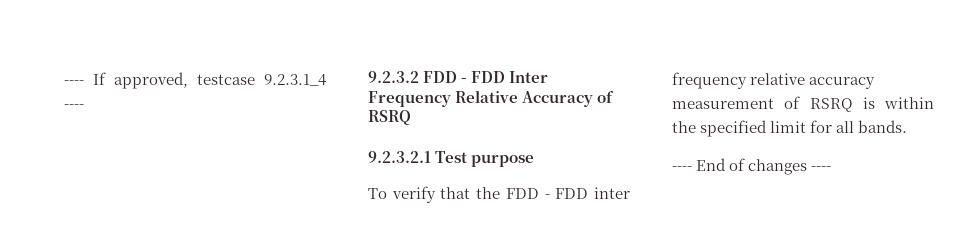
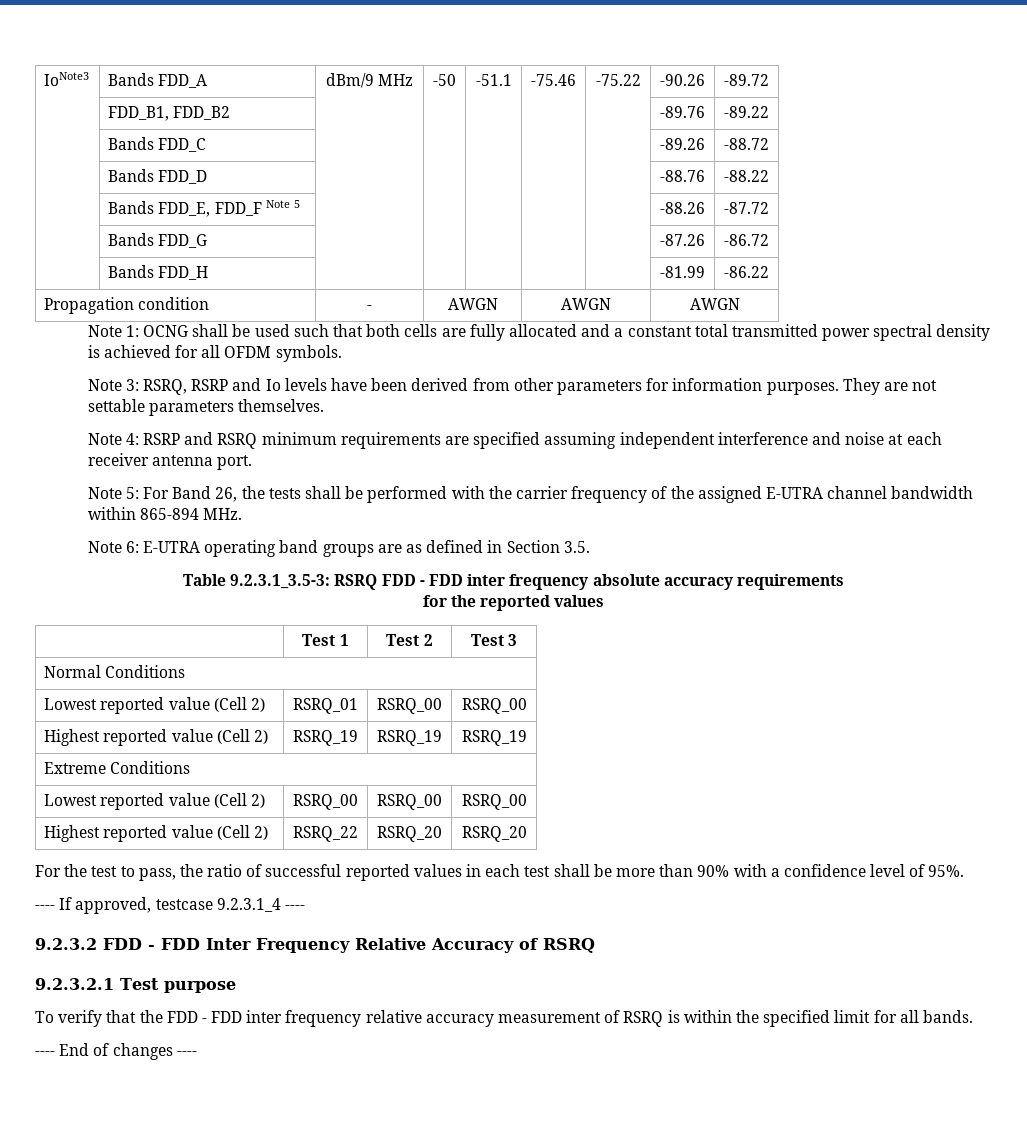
(64, 82) none -> [44,72,90,86] [108,73,208,88] [325,73,414,88] [433,74,456,86] [475,74,512,86] [531,74,576,86] [595,74,641,86] [660,74,705,86] [724,74,769,86] [108,106,231,121] [660,106,705,118] [724,106,769,118] [108,137,207,152] [660,138,705,150] [724,138,769,150] [108,169,208,184] [660,170,705,182] [724,170,769,182] [108,200,300,217] [660,202,705,214] [724,202,769,214] [108,233,208,248] [660,234,705,246] [724,234,769,246] [108,265,209,280] [660,266,705,278] [724,266,769,278] [44,297,210,314] [367,305,372,310] [447,298,498,310] [561,298,611,310] [689,298,740,310] [87,324,991,341] [87,345,342,362] [87,378,938,395] [87,399,325,416] [87,432,942,449] [87,453,253,470] [87,486,974,503] [87,507,243,520] [87,540,590,557] [183,574,844,590] [422,595,605,611] [302,634,349,646] [386,634,433,646] [470,634,518,646] [44,665,186,678] [44,697,265,714] [293,698,358,714] [377,698,442,714] [461,698,527,714] [44,729,268,746] [293,730,358,746] [377,730,442,746] [461,730,527,746] [44,761,191,774] [44,793,265,810] [293,794,358,810] [377,794,442,810] [461,794,527,810] [44,825,268,842] [293,826,358,842] [377,826,442,842] [461,826,527,842] [35,864,965,881] IoNote3 | Bands FDD_A | dBm/9 MHz | -50 | -51.1 | -75.46 | -75.22 | -90.26 | -89.72 // | FDD_B1, FDD_B2 | | | | | | -89.76 | -89.22 // | Bands FDD_C | | | | | | -89.26 | -88.72 // | Bands FDD_D | | | | | | -88.76 | -88.22 // | Bands FDD_E, FDD_F Note 5 | | | | | | -88.26 | -87.72 // | Bands FDD_G | | | | | | -87.26 | -86.72 // | Bands FDD_H | | | | | | -81.99 | -86.22 // Propagation condition | - | AWGN | AWGN | AWGN // Note 1: OCNG shall be used such that both cells are fully allocated and a constant total transmitted power spectral density is achieved for all OFDM symbols. // Note 3: RSRQ, RSRP and Io levels have been derived from other parameters for information purposes. They are not settable parameters themselves. // Note 4: RSRP and RSRQ minimum requirements are specified assuming independent interference and noise at each receiver antenna port. // Note 5: For Band 26, the tests shall be performed with the carrier frequency of the assigned E-UTRA channel bandwidth within 865-894 MHz. // Note 6: E-UTRA operating band groups are as defined in Section 3.5. // Table 9.2.3.1_3.5-3: RSRQ FDD - FDD inter frequency absolute accuracy requirements // for the reported values // | Test 1 | Test 2 | Test 3 // Normal Conditions // Lowest reported value (Cell 2) | RSRQ_01 | RSRQ_00 | RSRQ_00 // Highest reported value (Cell 2) | RSRQ_19 | RSRQ_19 | RSRQ_19 // Extreme Conditions // Lowest reported value (Cell 2) | RSRQ_00 | RSRQ_00 | RSRQ_00 // Highest reported value (Cell 2) | RSRQ_22 | RSRQ_20 | RSRQ_20 // For the test to pass, the ratio of successful reported values in each test shall be more than 90% with a confidence level of 95%. //

